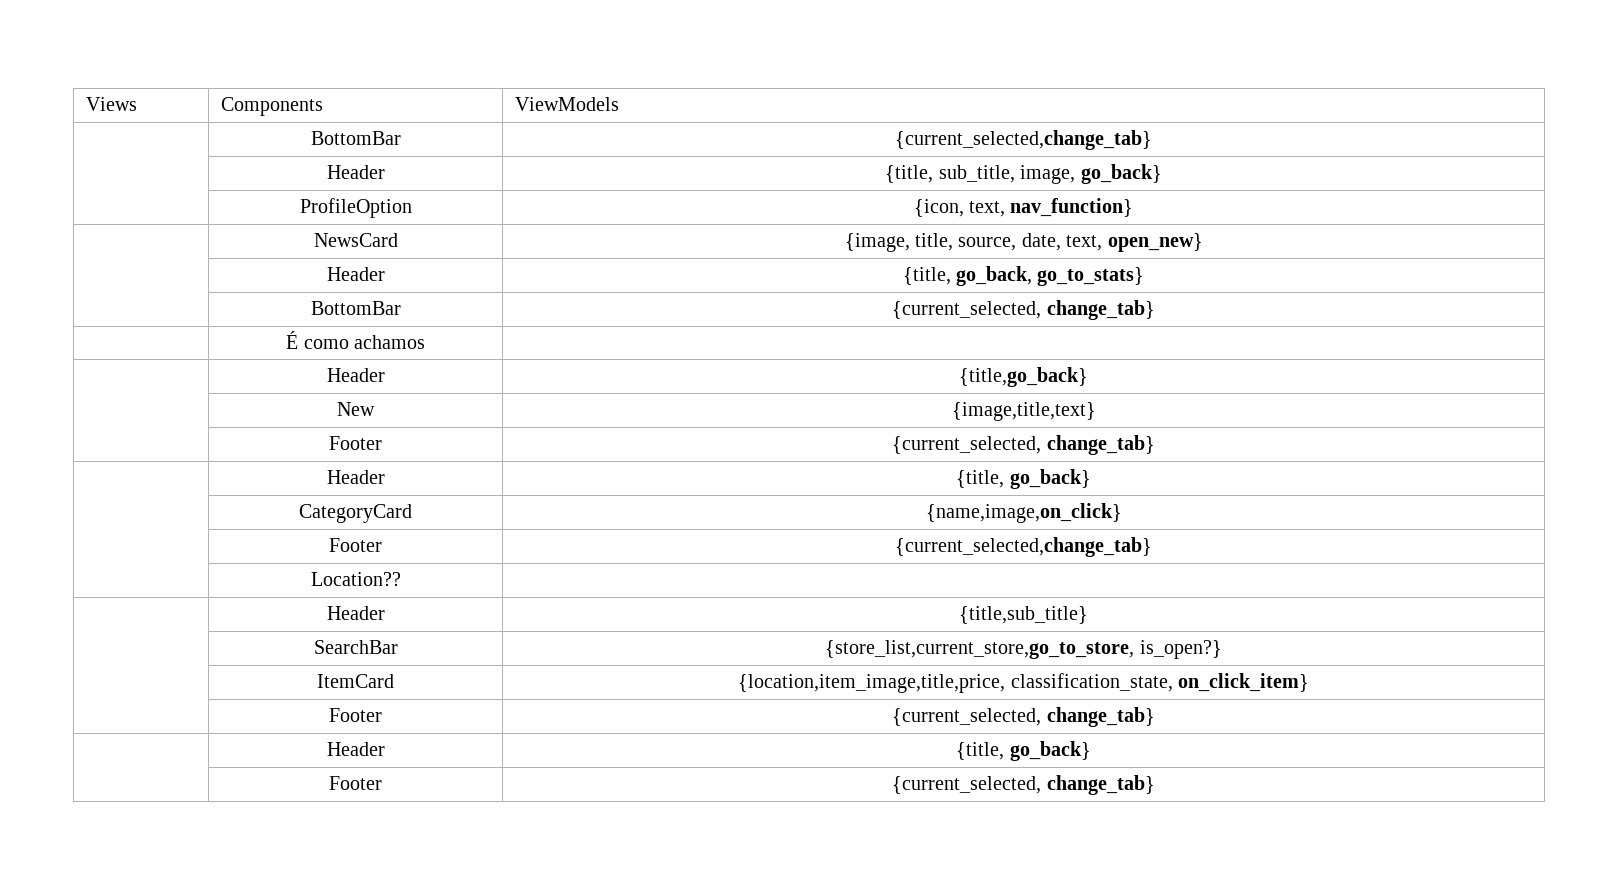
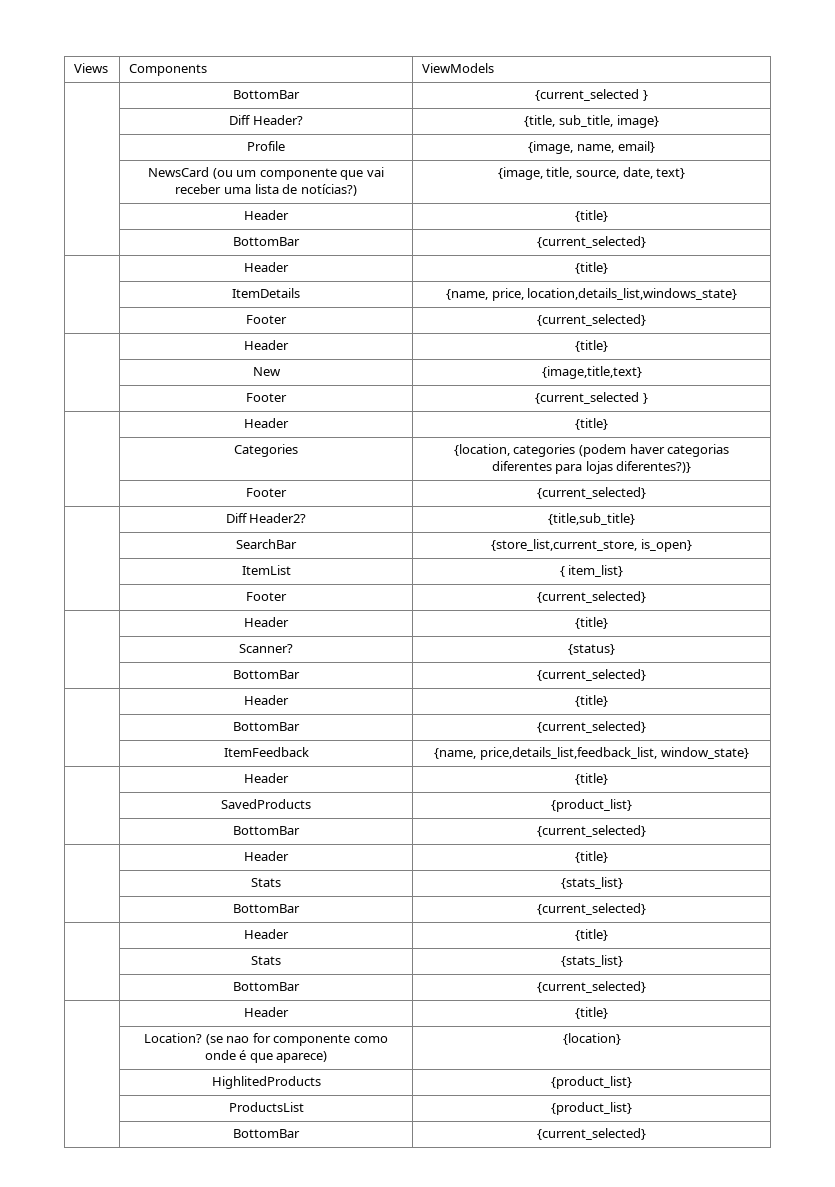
[895,130,1152,150] [326,165,385,179] [885,164,1162,184] [299,198,412,218] [913,198,1134,217] [313,233,398,247] {current_selected,change_tab} // | Header | {title, sub_title, image, go_back} // | ProfileOption | {icon, text, nav_function} // | NewsCard -> [535,89,648,101] [229,115,303,125] [524,115,659,128] [247,141,285,151] [528,141,655,154] [148,167,384,180] [175,184,357,196] {current_selected } // | Diff Header? | {title, sub_title, image} // | Profile | {image, name, email} // | NewsCard (ou um componente que vai receber uma lista de notícias?)
[1066,233,1203,252] [326,267,385,281] [902,266,1145,286] [310,301,401,315] [892,300,1155,320] [286,331,425,349] [326,368,385,382] [959,367,1088,387] text, open_new} // | Header | {title, go_back, go_to_stats} // | BottomBar | {current_selected, change_tab} // | É como achamos | // | Header | {title,go_back} -> [656,168,686,179] [244,210,289,220] [575,210,608,222] [233,237,300,246] [537,236,646,248] [244,262,289,272] [575,262,608,274] [232,288,300,298] [445,288,738,301] [246,315,287,324] [537,314,646,326] [244,340,289,350] [575,340,608,352] text} // | Header | {title} // | BottomBar | {current_selected} // | Header | {title} // | ItemDetails | {name, price, location,details_list,windows_state} // | Footer | {current_selected} // | Header | {title}
[892,435,1155,455] [326,470,385,484] [956,469,1091,489] [299,504,412,523] [925,503,1122,523] [329,538,382,552] [895,537,1152,557] [310,572,401,586] [326,606,385,620] [959,606,1088,624] [313,640,398,654] [825,640,1222,659] [317,674,394,688] [738,673,1309,693] [329,708,382,722] [892,707,1155,727] [326,742,385,756] [956,741,1091,761] [329,776,382,790] [892,775,1155,795] {current_selected, change_tab} // | Header | {title, go_back} // | CategoryCard | {name,image,on_click} // | Footer | {current_selected,change_tab} // | Location?? | // | Header | {title,sub_title} // | SearchBar | {store_list,current_store,go_to_store, is_open?} // | ItemCard | {location,item_image,title,price, classification_state, on_click_item} // | Footer | {current_selected, change_tab} // | Header | {title, go_back} // | Footer | {current_selected, change_tab} -> [535,392,648,404] [244,418,289,428] [575,418,608,430] [234,444,298,457] [453,444,730,457] [491,461,692,474] [246,488,287,497] [537,487,646,499] [225,513,307,523] [548,513,635,525] [236,539,297,549] [491,539,692,552] [241,565,291,575] [559,565,624,577] [246,592,287,601] [537,591,646,603] [244,617,289,627] [575,617,608,629] [239,644,293,653] [568,644,615,655] [233,670,300,679] [537,669,646,681] [244,695,289,705] [575,695,608,707] [233,722,300,731] [537,721,646,733] [223,747,309,757] [434,747,749,760] [244,773,289,783] [575,773,608,785] [221,799,311,809] [551,799,632,812] [233,826,300,835] [537,825,646,837] [244,851,289,861] [575,851,608,863] [251,878,281,887] [560,877,623,889] [233,904,300,913] [537,903,646,915] [244,929,289,939] [575,929,608,941] [251,956,281,965] [560,955,623,967] [233,982,300,991] [537,981,646,993] [244,1007,289,1017] [575,1007,608,1019] [144,1033,388,1046] [204,1050,328,1063] [562,1033,621,1045] [211,1076,321,1089] [551,1076,632,1089] [228,1102,304,1112] [551,1102,632,1115] [233,1129,300,1138] [537,1128,646,1140] {current_selected } // | Header | {title} // | Categories | {location, categories (podem haver categorias diferentes para lojas diferentes?)} // | Footer | {current_selected} // | Diff Header2? | {title,sub_title} // | SearchBar | {store_list,current_store, is_open} // | ItemList | { item_list} // | Footer | {current_selected} // | Header | {title} // | Scanner? | {status} // | BottomBar | {current_selected} // | Header | {title} // | BottomBar | {current_selected} // | ItemFeedback | {name, price,details_list,feedback_list, window_state} // | Header | {title} // | SavedProducts | {product_list} // | BottomBar | {current_selected} // | Header | {title} // | Stats | {stats_list} // | BottomBar | {current_selected} // | Header | {title} // | Stats | {stats_list} // | BottomBar | {current_selected} // | Header | {title} // | Location? (se nao for componente como onde é que aparece) | {location} // | HighlitedProducts | {product_list} // | ProductsList | {product_list} // | BottomBar | {current_selected}

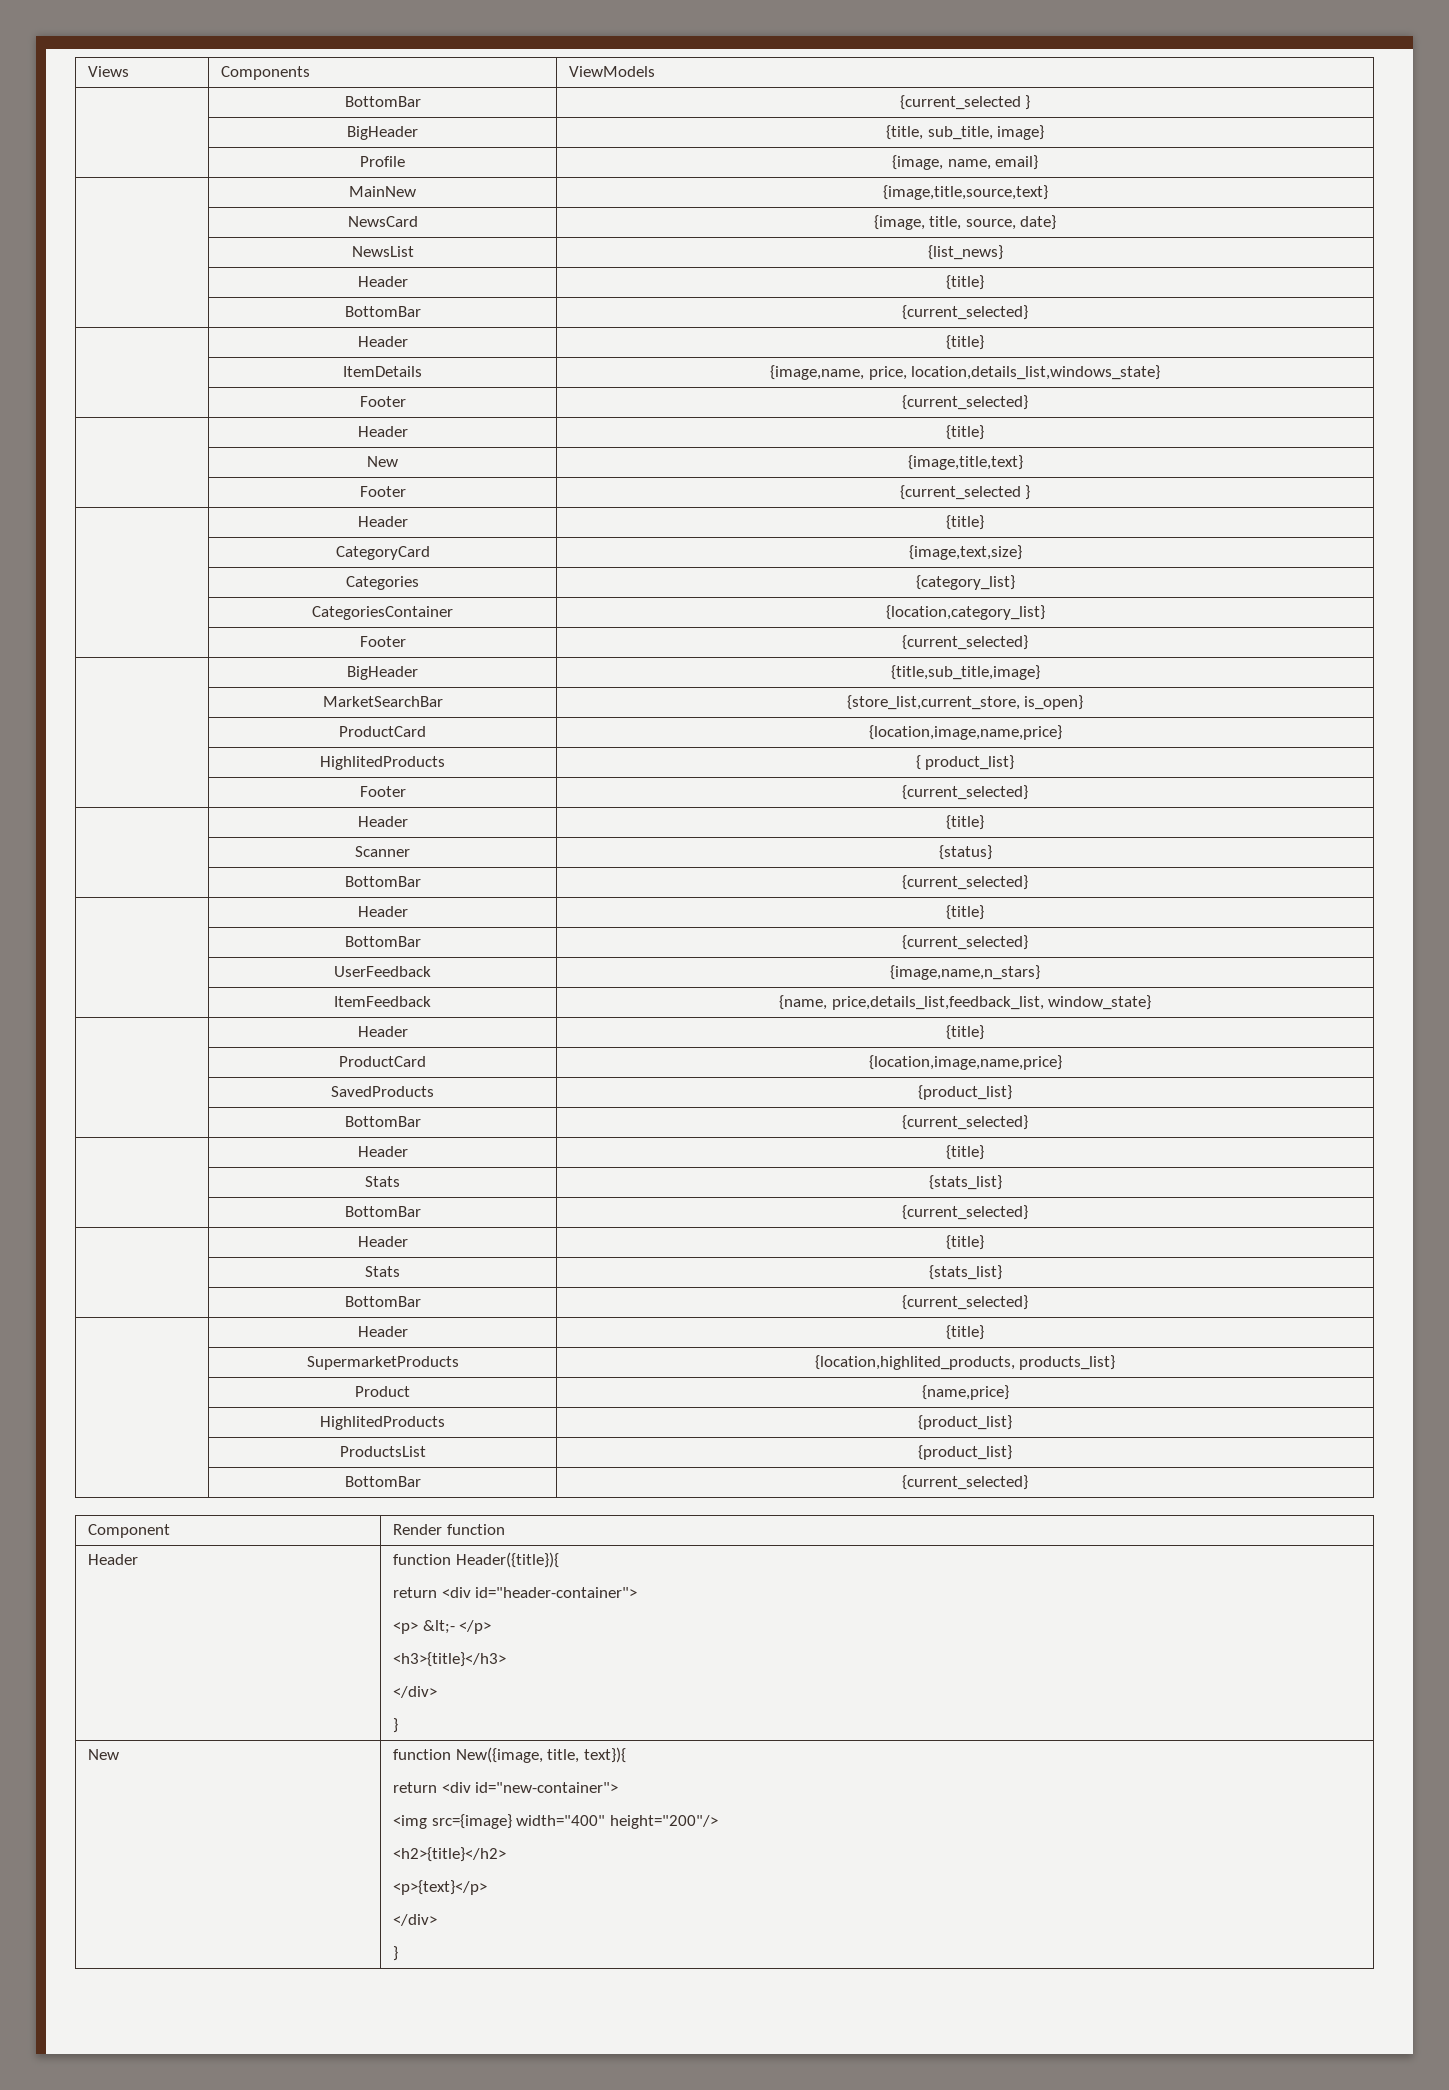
[229,115,303,125] Diff Header? -> [347,126,418,140] BigHeader
(655, 147) none -> [349,186,416,197] [882,185,1048,200] // | MainNew | {image,title,source,text}
[212,167,384,180] [175,184,357,196] (ou um componente que vai receber uma lista de notícias?) -> (418, 221) none
[622,167,686,179] date, text} -> [1020,215,1057,230] [351,246,414,257] [927,245,1003,260] date} // | NewsList | {list_news}
[445,289,488,300] {name, -> [769,365,864,380] {image,name,
(608, 424) none -> [335,546,430,560] [908,545,1022,560] // | CategoryCard | {image,text,size}
[453,444,730,457] [491,461,692,474] [246,488,287,497] [537,487,646,499] [225,513,307,523] [548,513,635,525] [236,539,297,549] {location, categories (podem haver categorias diferentes para lojas diferentes?)} // | Footer | {current_selected} // | Diff Header2? | {title,sub_title} // | SearchBar -> [915,575,1015,590] [312,606,453,620] [885,605,1045,620] [359,636,406,647] [902,635,1028,650] [347,666,418,680] [890,665,1040,680] [322,696,443,707] {category_list} // | CategoriesContainer | {location,category_list} // | Footer | {current_selected} // | BigHeader | {title,sub_title,image} // | MarketSearchBar
[241,565,291,575] ItemList -> [339,726,426,737] [868,725,1062,740] [320,756,445,770] ProductCard | {location,image,name,price} // | HighlitedProducts
[568,565,624,577] [246,592,287,601] [537,591,646,603] [244,617,289,627] [575,617,608,629] [239,644,293,653] item_list} // | Footer | {current_selected} // | Header | {title} // | Scanner? -> [925,755,1015,770] [359,786,406,797] [902,785,1028,800] [357,816,408,827] [946,815,984,830] [355,846,410,857] product_list} // | Footer | {current_selected} // | Header | {title} // | Scanner
(646, 727) none -> [334,966,431,977] [890,965,1040,980] // | UserFeedback | {image,name,n_stars}
(608, 779) none -> [339,1056,426,1067] [868,1055,1062,1070] // | ProductCard | {location,image,name,price}
[144,1033,388,1046] [204,1050,328,1063] [562,1033,621,1045] Location? (se nao for componente como onde é que aparece) | {location} -> [306,1356,459,1370] [814,1355,1116,1370] [355,1386,410,1397] [921,1385,1009,1400] SupermarketProducts | {location,highlited_products, products_list} // | Product | {name,price}
(646, 1134) none -> [88,1524,171,1538] [393,1524,505,1535] [88,1554,139,1565] [393,1552,559,1568] [393,1587,638,1598] [393,1620,492,1634] [393,1652,507,1667] [393,1686,438,1698] [393,1718,399,1733] [88,1749,120,1760] [393,1747,627,1763] [393,1782,619,1793] [393,1814,719,1829] [393,1847,507,1862] [393,1880,488,1895] [393,1914,438,1926] [393,1946,399,1961] // Component | Render function // Header | function Header({title}){ // return <div id="header-container"> // <p> &lt;- </p> // <h3>{title}</h3> // </div> // } // New | function New({image, title, text}){ // return <div id="new-container"> // <img src={image} width="400" height="200"/> // <h2>{title}</h2> // <p>{text}</p> // </div> // }

